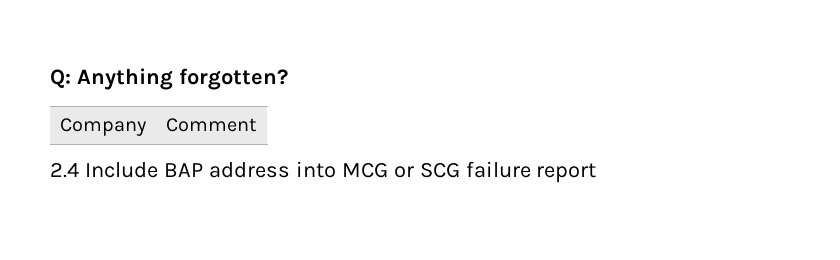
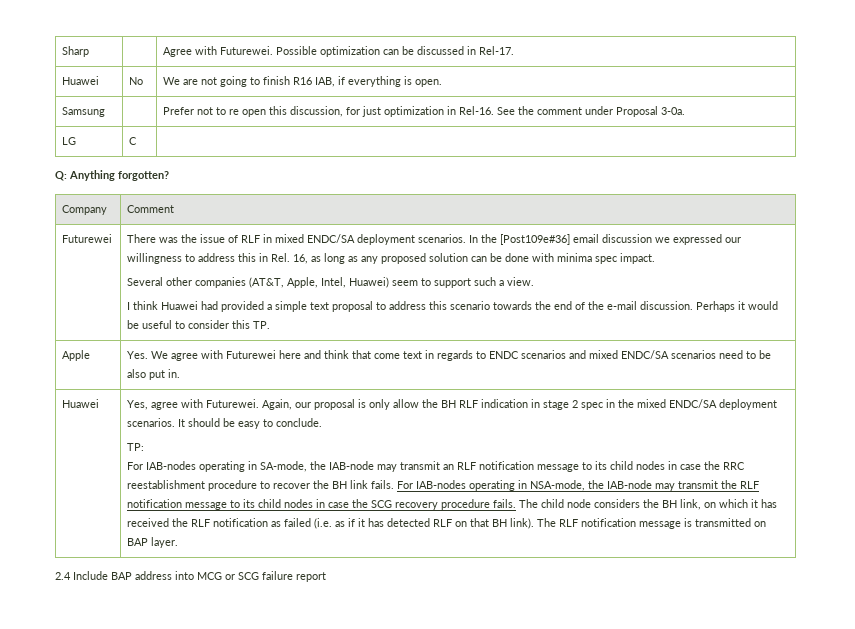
(50, 78) none -> [62,46,90,57] [163,46,515,57] [62,76,100,85] [129,77,144,85] [163,76,443,87] [62,107,106,117] [163,106,686,117] [62,137,77,145] [129,137,138,145] Sharp | | Agree with Futurewei. Possible optimization can be discussed in Rel-17. // Huawei | No | We are not going to finish R16 IAB, if everything is open. // Samsung | | Prefer not to re open this discussion, for just optimization in Rel-16. See the comment under Proposal 3-0a. // LG | C | //
(257, 125) none -> [62,234,113,243] [127,234,742,245] [127,253,656,264] [127,277,535,288] [127,301,779,312] [127,320,271,329] [62,350,91,361] [127,350,772,361] [127,369,181,380] [62,399,100,408] [127,399,778,410] [127,418,323,429] [127,443,145,451] [127,461,746,472] [127,480,760,491] [127,499,778,510] [127,518,767,529] [127,537,179,548] // Futurewei | There was the issue of RLF in mixed ENDC/SA deployment scenarios. In the [Post109e#36] email discussion we expressed our willingness to address this in Rel. 16, as long as any proposed solution can be done with minima spec impact. // Several other companies (AT&T, Apple, Intel, Huawei) seem to support such a view. // I think Huawei had provided a simple text proposal to address this scenario towards the end of the e-mail discussion. Perhaps it would be useful to consider this TP. // Apple | Yes. We agree with Futurewei here and think that come text in regards to ENDC scenarios and mixed ENDC/SA scenarios need to be also put in. // Huawei | Yes, agree with Futurewei. Again, our proposal is only allow the BH RLF indication in stage 2 spec in the mixed ENDC/SA deployment scenarios. It should be easy to conclude. // TP: // For IAB-nodes operating in SA-mode, the IAB-node may transmit an RLF notification message to its child nodes in case the RRC reestablishment procedure to recover the BH link fails. For IAB-nodes operating in NSA-mode, the IAB-node may transmit the RLF notification message to its child nodes in case the SCG recovery procedure fails. The child node considers the BH link, on which it has received the RLF notification as failed (i.e. as if it has detected RLF on that BH link). The RLF notification message is transmitted on BAP layer.

